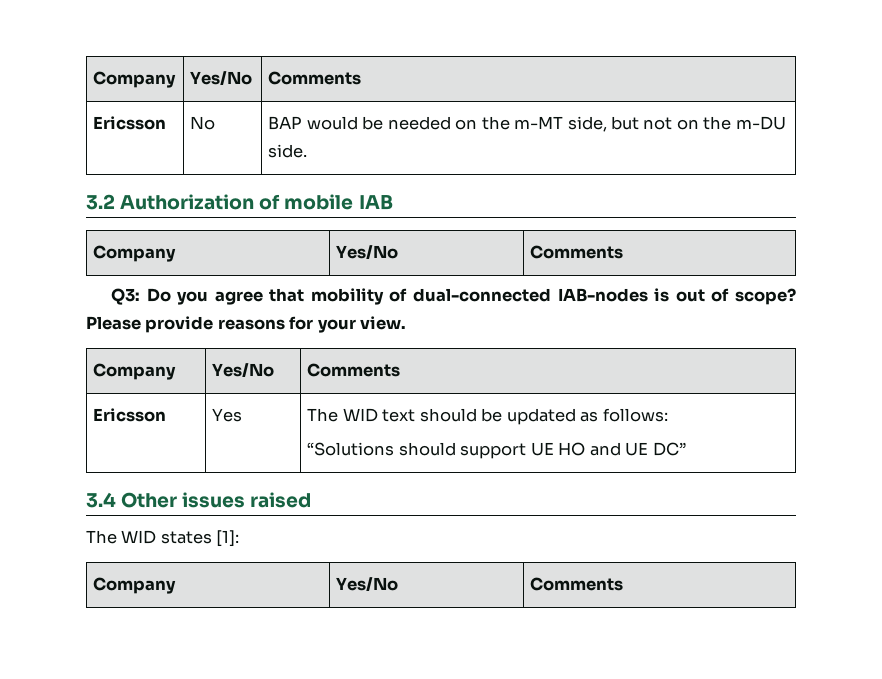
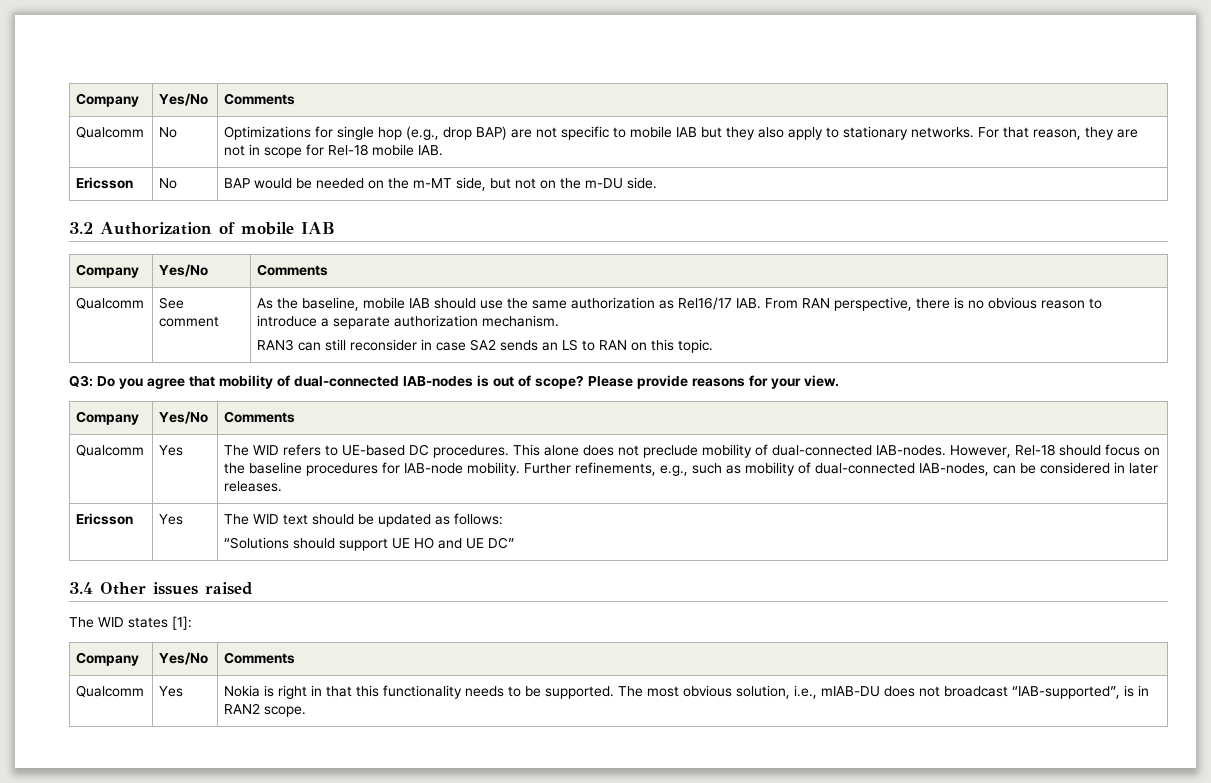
[93,71,177,88] [190,71,253,85] [268,71,362,85] Company | Yes/No | Comments -> [76,93,140,107] [159,93,209,106] [224,93,296,105] [76,126,145,138] [159,127,178,138] [224,126,1139,140] [224,144,444,158] Company | Yes/No | Comments // Qualcomm | No | Optimizations for single hop (e.g., drop BAP) are not specific to mobile IAB but they also apply to stationary networks. For that reason, they are not in scope for Rel-18 mobile IAB.
(624, 252) none -> [76,297,145,309] [159,297,185,309] [159,316,220,327] [257,297,1103,311] [257,315,560,329] [257,339,714,353] // Qualcomm | See comment | As the baseline, mobile IAB should use the same authorization as Rel16/17 IAB. From RAN perspective, there is no obvious reason to introduce a separate authorization mechanism. // RAN3 can still reconsider in case SA2 sends an LS to RAN on this topic.
(401, 370) none -> [76,444,145,456] [159,445,184,456] [224,444,1161,458] [224,462,1159,476] [224,481,283,492] // Qualcomm | Yes | The WID refers to UE-based DC procedures. This alone does not preclude mobility of dual-connected IAB-nodes. However, Rel-18 should focus on the baseline procedures for IAB-node mobility. Further refinements, e.g., such as mobility of dual-connected IAB-nodes, can be considered in later releases.
(624, 584) none -> [76,685,145,697] [159,686,184,697] [224,685,1150,699] [224,703,307,717] // Qualcomm | Yes | Nokia is right in that this functionality needs to be supported. The most obvious solution, i.e., mIAB-DU does not broadcast “IAB-supported”, is in RAN2 scope.

